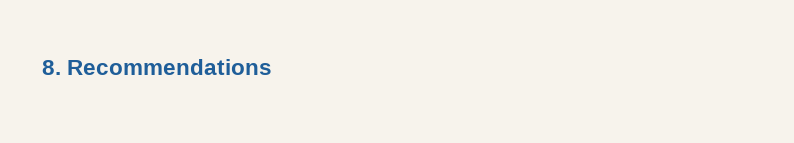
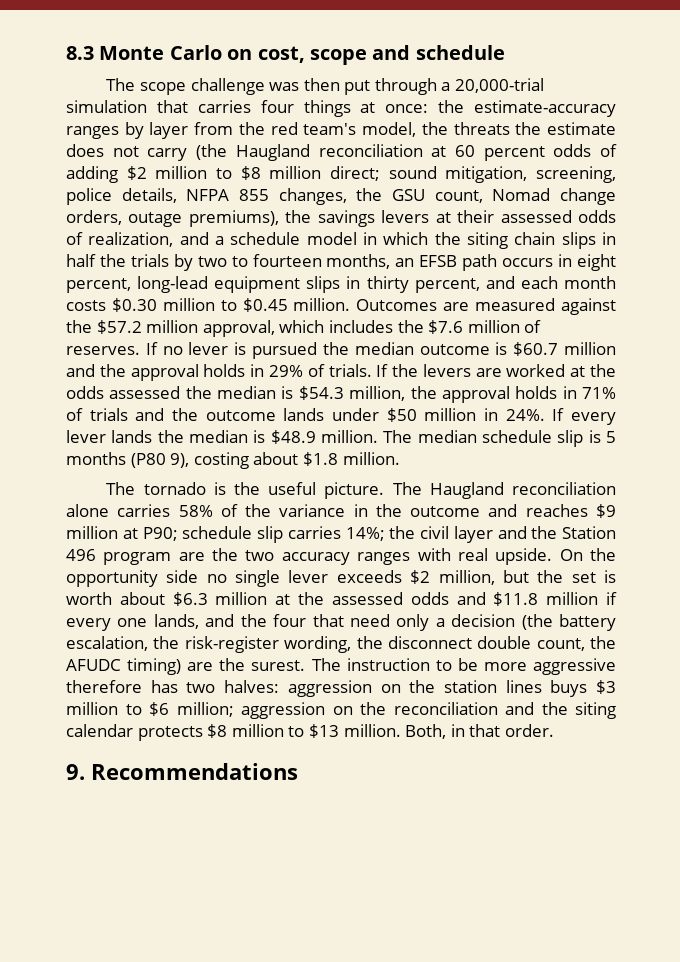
[42,60,61,75] 8. -> [66,45,505,65] [106,78,545,95] [66,100,616,117] [66,122,616,139] [66,144,617,161] [66,166,616,183] [66,188,616,205] [66,210,616,227] [66,232,616,249] [66,254,616,271] [66,276,616,293] [66,298,616,315] [66,320,542,337] [66,342,616,359] [66,364,616,381] [66,386,617,403] [66,408,617,425] [66,430,616,447] [66,452,400,469] [106,482,616,499] [66,504,616,518] [66,526,616,543] [66,548,617,565] [66,570,617,587] [66,592,617,606] [66,614,616,631] [66,636,616,653] [66,658,617,675] [66,680,616,697] [66,702,616,719] [66,724,554,741] [66,764,85,780] 8.3 Monte Carlo on cost, scope and schedule // The scope challenge was then put through a 20,000-trial simulation that carries four things at once: the estimate-accuracy ranges by layer from the red team's model, the threats the estimate does not carry (the Haugland reconciliation at 60 percent odds of adding $2 million to $8 million direct; sound mitigation, screening, police details, NFPA 855 changes, the GSU count, Nomad change orders, outage premiums), the savings levers at their assessed odds of realization, and a schedule model in which the siting chain slips in half the trials by two to fourteen months, an EFSB path occurs in eight percent, long-lead equipment slips in thirty percent, and each month costs $0.30 million to $0.45 million. Outcomes are measured against the $57.2 million approval, which includes the $7.6 million of reserves. If no lever is pursued the median outcome is $60.7 million and the approval holds in 29% of trials. If the levers are worked at the odds assessed the median is $54.3 million, the approval holds in 71% of trials and the outcome lands under $50 million in 24%. If every lever lands the median is $48.9 million. The median schedule slip is 5 months (P80 9), costing about $1.8 million. // The tornado is the useful picture. The Haugland reconciliation alone carries 58% of the variance in the outcome and reaches $9 million at P90; schedule slip carries 14%; the civil layer and the Station 496 program are the two accuracy ranges with real upside. On the opportunity side no single lever exceeds $2 million, but the set is worth about $6.3 million at the assessed odds and $11.8 million if every one lands, and the four that need only a decision (the battery escalation, the risk-register wording, the disconnect double count, the AFUDC timing) are the surest. The instruction to be more aggressive therefore has two halves: aggression on the station lines buys $3 million to $6 million; aggression on the reconciliation and the siting calendar protects $8 million to $13 million. Both, in that order. // 9.

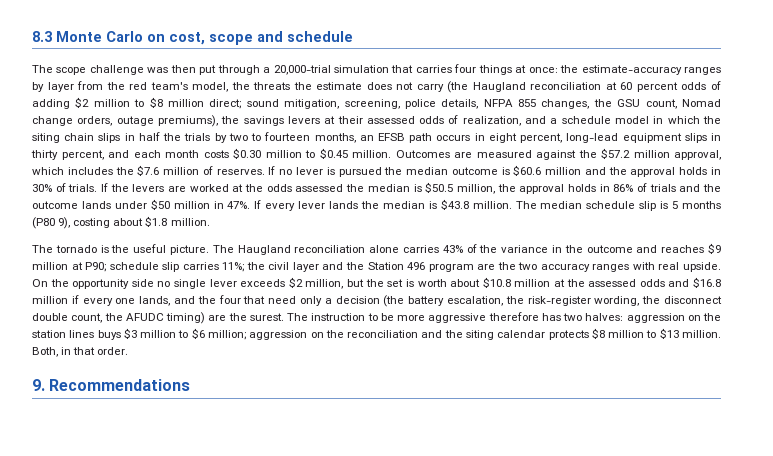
[513,342,559,356] $60.7 -> [513,165,542,176] $60.6
[268,365,303,377] 29% -> [32,184,52,192] 30%
[298,386,344,400] $54.3 -> [425,182,454,193] $50.5
[582,387,617,399] 71% -> [613,184,634,192] 86%
[505,409,545,421] 24%. -> [227,201,251,209] 47%.
[270,430,316,444] $48.9 -> [440,199,469,210] $43.8
[178,505,213,517] 58% -> [442,245,463,253] 43%
[345,527,385,541] 14%; -> [222,262,245,272] 11%;
[172,592,208,606] $6.3 -> [482,277,511,288] $10.8
[493,592,539,606] $11.8 -> [693,277,721,288] $16.8

